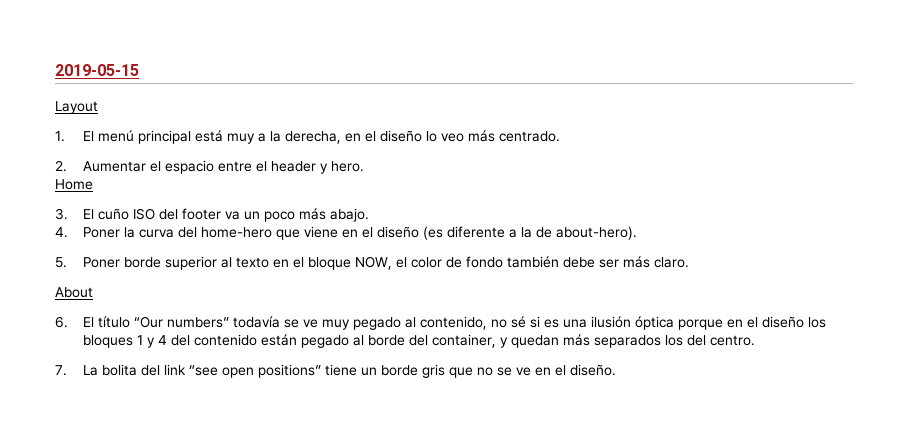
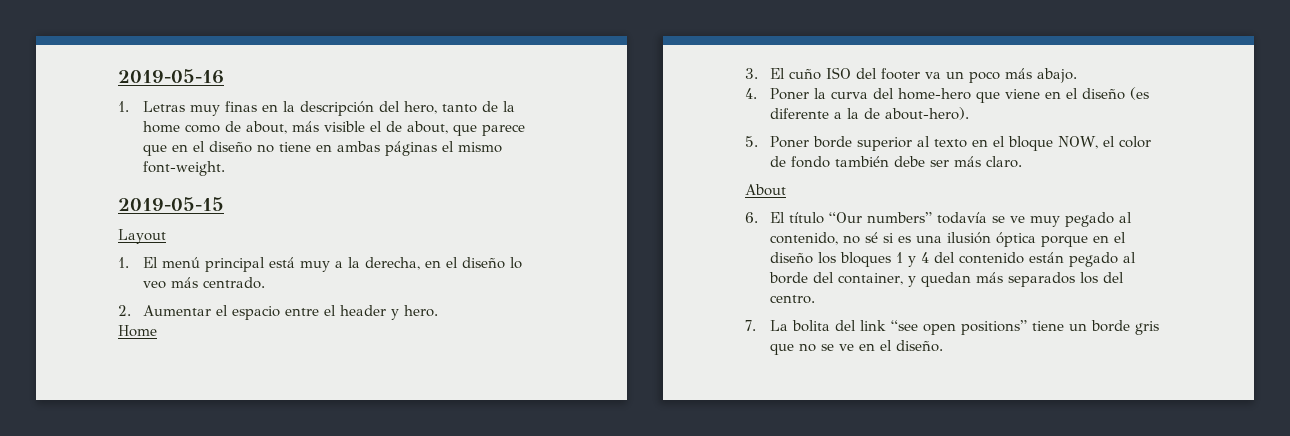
(55, 70) none -> [118,69,224,84] [118,101,516,116] [143,121,526,136] [143,141,503,156] [143,161,226,176] 2019-05-16 // 1. Letras muy finas en la descripción del hero, tanto de la home como de about, más visible el de about, que parece que en el diseño no tiene en ambas páginas el mismo font-weight. //

